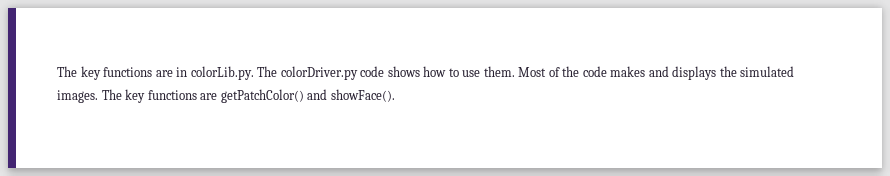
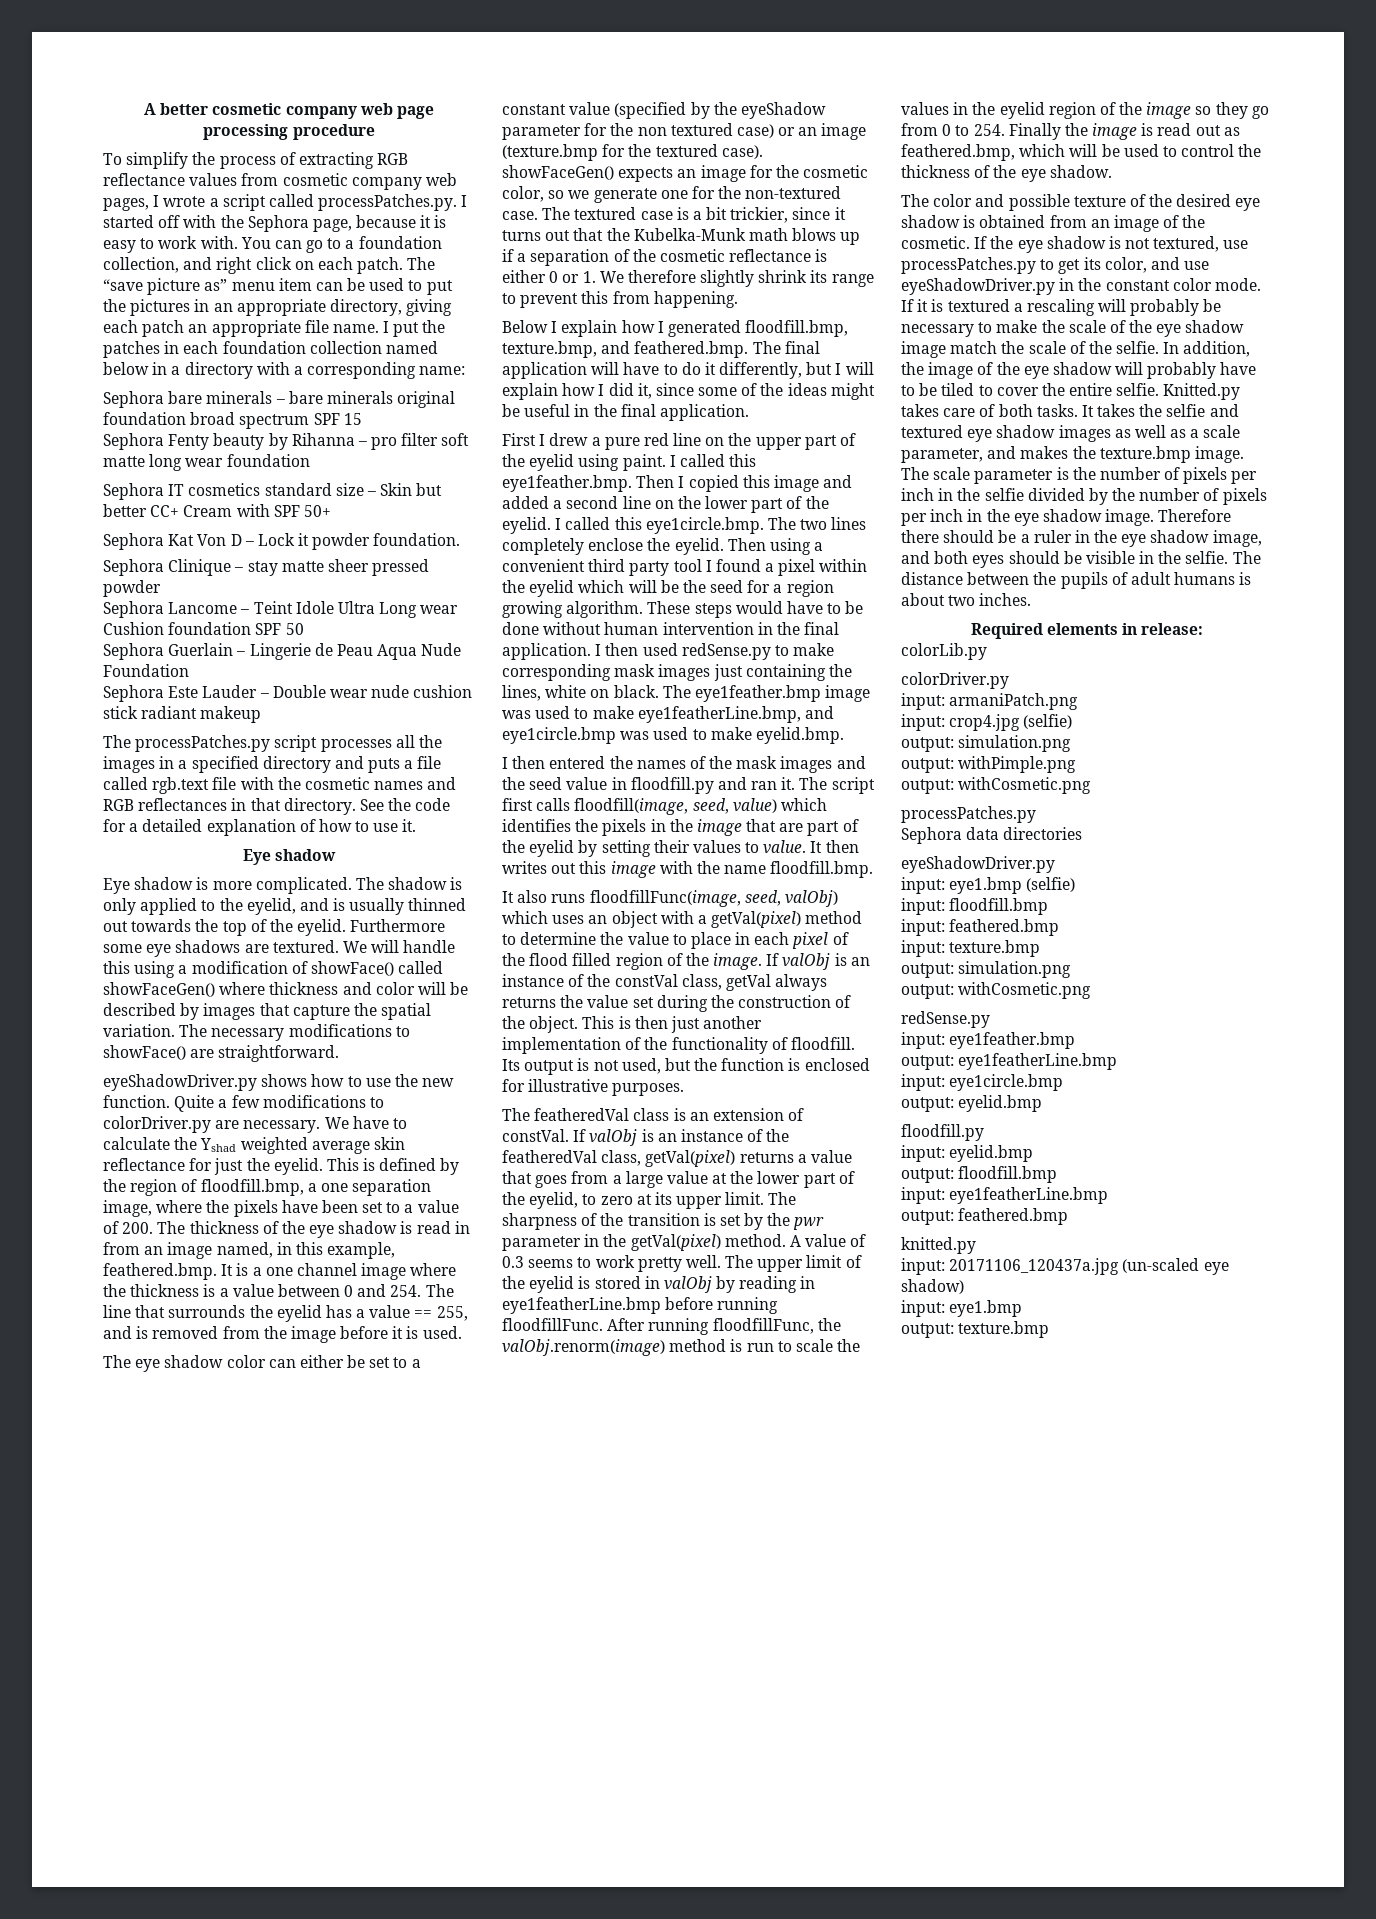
[57,66,795,80] [57,89,395,103] The key functions are in colorLib.py. The colorDriver.py code shows how to use them. Most of the code makes and displays the simulated images. The key functions are getPatchColor() and showFace(). -> [144,103,434,119] [203,124,375,140] [103,152,409,169] [103,173,457,190] [103,194,468,211] [103,215,447,232] [103,236,442,253] [103,257,436,274] [103,278,453,295] [103,299,453,316] [103,320,446,337] [103,341,438,358] [103,362,466,379] [103,391,456,408] [103,412,362,429] [103,433,470,450] [103,454,310,471] [103,483,443,500] [103,504,331,517] [103,533,461,550] [103,559,430,576] [103,580,161,597] [103,601,459,618] [103,622,304,635] [103,643,462,660] [103,664,189,677] [103,685,473,702] [103,706,262,723] [103,735,442,752] [103,756,442,773] [103,777,457,794] [103,798,451,815] [103,819,417,836] [242,849,337,865] [103,877,463,894] [103,898,467,915] [103,919,446,936] [103,940,456,957] [103,961,444,978] [103,982,469,997] [103,1003,432,1020] [103,1024,410,1041] [103,1045,340,1062] [103,1074,455,1091] [103,1095,384,1112] [103,1116,407,1133] [103,1137,405,1154] [103,1158,460,1175] [103,1179,432,1196] [103,1200,459,1217] [103,1221,470,1238] [103,1242,396,1259] [103,1263,457,1280] [103,1284,454,1297] [103,1305,468,1322] [103,1326,462,1343] [103,1355,421,1372] [502,102,826,119] [502,123,867,140] [502,144,763,161] [502,165,869,182] [502,186,842,203] [502,207,846,223] [502,228,861,245] [502,249,828,266] [502,270,874,287] [502,291,738,308] [502,320,849,337] [502,341,820,358] [502,362,874,379] [502,383,875,400] [502,404,749,421] [502,433,857,450] [502,454,757,471] [502,475,853,492] [502,496,829,513] [502,517,867,534] [502,538,824,555] [502,559,868,576] [502,580,834,597] [502,601,864,618] [502,622,840,635] [502,643,835,660] [502,664,852,681] [502,685,871,702] [502,706,834,723] [502,727,844,744] [502,756,866,773] [502,777,875,794] [502,798,827,815] [502,819,859,836] [502,840,859,857] [502,861,874,878] [502,890,838,907] [502,911,863,928] [502,932,849,949] [502,953,870,970] [502,974,828,991] [502,995,852,1012] [502,1016,763,1033] [502,1037,855,1054] [502,1058,870,1075] [502,1079,685,1096] [502,1108,805,1121] [502,1129,790,1146] [502,1150,852,1167] [502,1171,855,1188] [502,1192,797,1209] [502,1213,825,1230] [502,1234,867,1251] [502,1255,862,1272] [502,1276,816,1293] [502,1297,779,1314] [502,1318,841,1335] [502,1339,861,1356] [901,102,1269,119] [901,123,1240,140] [901,144,1262,161] [901,165,1112,182] [901,194,1261,211] [901,215,1206,232] [901,236,1249,253] [901,257,1210,274] [901,278,1261,295] [901,299,1222,316] [901,320,1245,337] [901,341,1251,358] [901,362,1257,379] [901,383,1241,400] [901,404,1239,417] [901,425,1241,442] [901,446,1244,463] [901,467,1258,484] [901,488,1267,505] [901,509,1232,526] [901,530,1262,547] [901,551,1261,568] [901,572,1252,589] [901,593,1032,606] [970,623,1204,639] [901,643,987,660] [901,672,1009,689] [901,693,1079,710] [901,714,1073,731] [901,735,1072,752] [901,756,1077,773] [901,777,1092,794] [901,806,1036,823] [901,827,1083,844] [901,856,1055,873] [901,877,1076,894] [901,898,1049,915] [901,919,1060,936] [901,940,1041,957] [901,961,1072,978] [901,982,1092,999] [901,1011,990,1028] [901,1032,1076,1049] [901,1053,1118,1070] [901,1074,1064,1091] [901,1095,1043,1112] [901,1124,984,1141] [901,1145,1034,1162] [901,1166,1058,1183] [901,1187,1109,1204] [901,1208,1069,1225] [901,1237,976,1254] [901,1258,1229,1275] [901,1279,964,1294] [901,1300,1023,1317] [901,1321,1050,1338] A better cosmetic company web page processing procedure // To simplify the process of extracting RGB reflectance values from cosmetic company web pages, I wrote a script called processPatches.py. I started off with the Sephora page, because it is easy to work with. You can go to a foundation collection, and right click on each patch. The “save picture as” menu item can be used to put the pictures in an appropriate directory, giving each patch an appropriate file name. I put the patches in each foundation collection named below in a directory with a corresponding name: // Sephora bare minerals – bare minerals original foundation broad spectrum SPF 15 // Sephora Fenty beauty by Rihanna – pro filter soft matte long wear foundation // Sephora IT cosmetics standard size – Skin but better CC+ Cream with SPF 50+ // Sephora Kat Von D – Lock it powder foundation. // Sephora Clinique – stay matte sheer pressed powder // Sephora Lancome – Teint Idole Ultra Long wear Cushion foundation SPF 50 // Sephora Guerlain – Lingerie de Peau Aqua Nude Foundation // Sephora Este Lauder – Double wear nude cushion stick radiant makeup // The processPatches.py script processes all the images in a specified directory and puts a file called rgb.text file with the cosmetic names and RGB reflectances in that directory. See the code for a detailed explanation of how to use it. // Eye shadow // Eye shadow is more complicated. The shadow is only applied to the eyelid, and is usually thinned out towards the top of the eyelid. Furthermore some eye shadows are textured. We will handle this using a modification of showFace() called showFaceGen() where thickness and color will be described by images that capture the spatial variation. The necessary modifications to showFace() are straightforward. // eyeShadowDriver.py shows how to use the new function. Quite a few modifications to colorDriver.py are necessary. We have to calculate the Yshad weighted average skin reflectance for just the eyelid. This is defined by the region of floodfill.bmp, a one separation image, where the pixels have been set to a value of 200. The thickness of the eye shadow is read in from an image named, in this example, feathered.bmp. It is a one channel image where the thickness is a value between 0 and 254. The line that surrounds the eyelid has a value == 255, and is removed from the image before it is used. // The eye shadow color can either be set to a constant value (specified by the eyeShadow parameter for the non textured case) or an image (texture.bmp for the textured case). showFaceGen() expects an image for the cosmetic color, so we generate one for the non-textured case. The textured case is a bit trickier, since it turns out that the Kubelka-Munk math blows up if a separation of the cosmetic reflectance is either 0 or 1. We therefore slightly shrink its range to prevent this from happening. // Below I explain how I generated floodfill.bmp, texture.bmp, and feathered.bmp. The final application will have to do it differently, but I will explain how I did it, since some of the ideas might be useful in the final application. // First I drew a pure red line on the upper part of the eyelid using paint. I called this eye1feather.bmp. Then I copied this image and added a second line on the lower part of the eyelid. I called this eye1circle.bmp. The two lines completely enclose the eyelid. Then using a convenient third party tool I found a pixel within the eyelid which will be the seed for a region growing algorithm. These steps would have to be done without human intervention in the final application. I then used redSense.py to make corresponding mask images just containing the lines, white on black. The eye1feather.bmp image was used to make eye1featherLine.bmp, and eye1circle.bmp was used to make eyelid.bmp. // I then entered the names of the mask images and the seed value in floodfill.py and ran it. The script first calls floodfill(image, seed, value) which identifies the pixels in the image that are part of the eyelid by setting their values to value. It then writes out this image with the name floodfill.bmp. // It also runs floodfillFunc(image, seed, valObj) which uses an object with a getVal(pixel) method to determine the value to place in each pixel of the flood filled region of the image. If valObj is an instance of the constVal class, getVal always returns the value set during the construction of the object. This is then just another implementation of the functionality of floodfill. Its output is not used, but the function is enclosed for illustrative purposes. // The featheredVal class is an extension of constVal. If valObj is an instance of the featheredVal class, getVal(pixel) returns a value that goes from a large value at the lower part of the eyelid, to zero at its upper limit. The sharpness of the transition is set by the pwr parameter in the getVal(pixel) method. A value of 0.3 seems to work pretty well. The upper limit of the eyelid is stored in valObj by reading in eye1featherLine.bmp before running floodfillFunc. After running floodfillFunc, the valObj.renorm(image) method is run to scale the values in the eyelid region of the image so they go from 0 to 254. Finally the image is read out as feathered.bmp, which will be used to control the thickness of the eye shadow. // The color and possible texture of the desired eye shadow is obtained from an image of the cosmetic. If the eye shadow is not textured, use processPatches.py to get its color, and use eyeShadowDriver.py in the constant color mode. If it is textured a rescaling will probably be necessary to make the scale of the eye shadow image match the scale of the selfie. In addition, the image of the eye shadow will probably have to be tiled to cover the entire selfie. Knitted.py takes care of both tasks. It takes the selfie and textured eye shadow images as well as a scale parameter, and makes the texture.bmp image. The scale parameter is the number of pixels per inch in the selfie divided by the number of pixels per inch in the eye shadow image. Therefore there should be a ruler in the eye shadow image, and both eyes should be visible in the selfie. The distance between the pupils of adult humans is about two inches. // Required elements in release: // colorLib.py // colorDriver.py // input: armaniPatch.png // input: crop4.jpg (selfie) // output: simulation.png // output: withPimple.png // output: withCosmetic.png // processPatches.py // Sephora data directories // eyeShadowDriver.py // input: eye1.bmp (selfie) // input: floodfill.bmp // input: feathered.bmp // input: texture.bmp // output: simulation.png // output: withCosmetic.png // redSense.py // input: eye1feather.bmp // output: eye1featherLine.bmp // input: eye1circle.bmp // output: eyelid.bmp // floodfill.py // input: eyelid.bmp // output: floodfill.bmp // input: eye1featherLine.bmp // output: feathered.bmp // knitted.py // input: 20171106_120437a.jpg (un-scaled eye shadow) // input: eye1.bmp // output: texture.bmp

